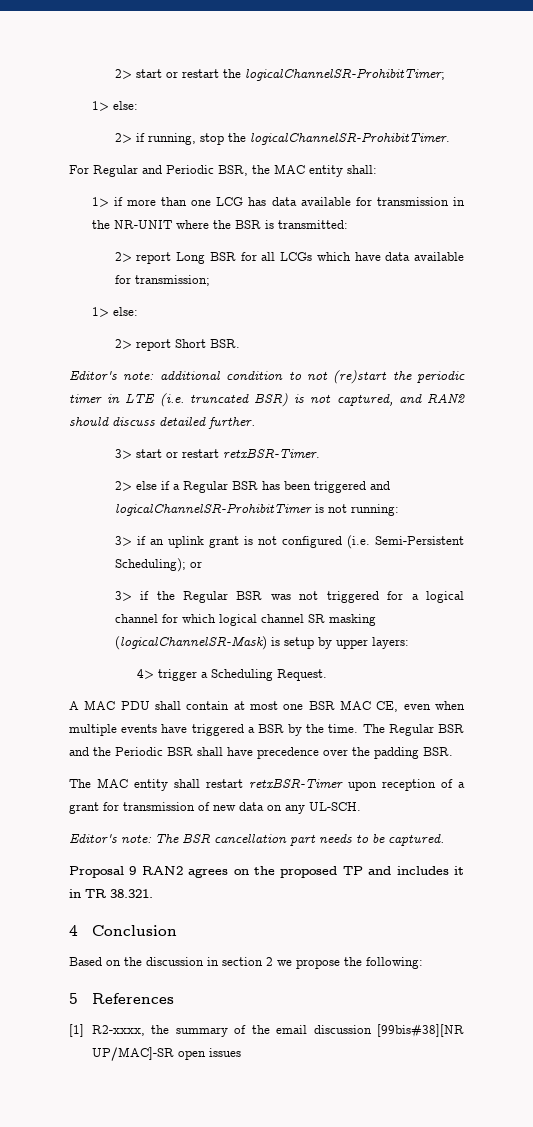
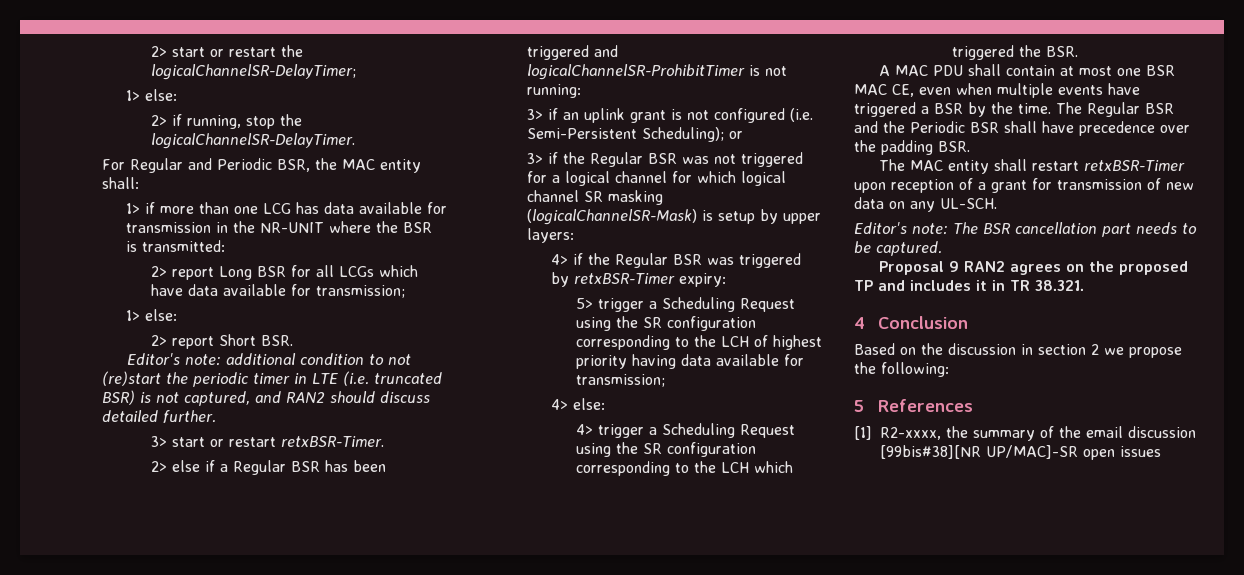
[244,68,445,81] logicalChannelSR-ProhibitTimer; -> [150,64,356,80] logicalChannelSR-DelayTimer;
[249,132,450,145] logicalChannelSR-ProhibitTimer. -> [150,133,355,149] logicalChannelSR-DelayTimer.
[158,669,328,681] trigger a Scheduling Request. -> [573,253,802,268] [551,272,727,287] [575,297,795,312] [575,316,756,331] [575,335,822,350] [575,354,804,369] [575,374,665,387] [551,398,606,410] [575,423,795,438] [575,442,756,457] [575,461,793,476] [951,45,1078,60] if the Regular BSR was triggered by retxBSR-Timer expiry: // 5> trigger a Scheduling Request using the SR configuration corresponding to the LCH of highest priority having data available for transmission; // 4> else: // 4> trigger a Scheduling Request using the SR configuration corresponding to the LCH which triggered the BSR.

